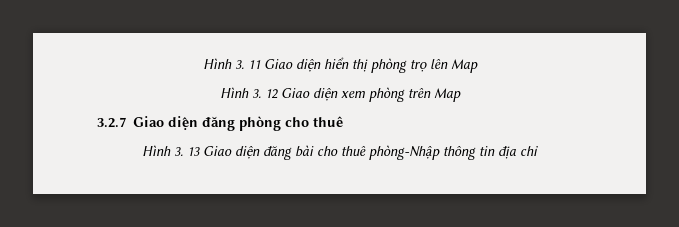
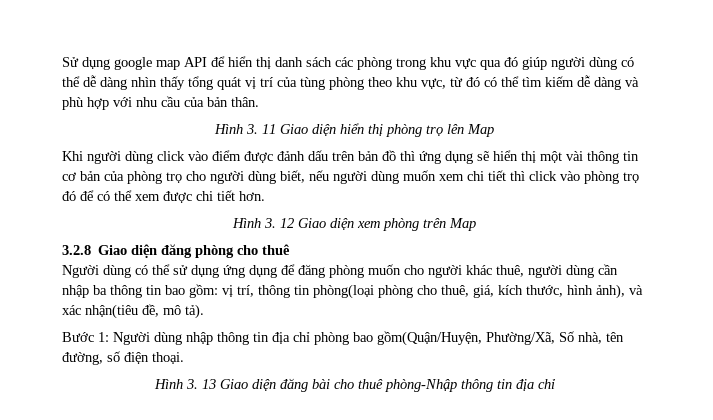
(202, 63) none -> [62,56,634,70] [62,75,639,90] [62,96,259,110] Sử dụng google map API để hiển thị danh sách các phòng trong khu vực qua đó giúp người dùng có thể dễ dàng nhìn thấy tổng quát vị trí của tùng phòng theo khu vực, từ đó có thể tìm kiếm dễ dàng và phù hợp với nhu cầu của bản thân. //
(478, 66) none -> [62,150,639,164] [62,170,639,184] [62,190,265,203] // Khi người dùng click vào điểm được đảnh dấu trên bản đồ thì ứng dụng sẽ hiển thị một vài thông tin cơ bản của phòng trọ cho người dùng biết, nếu người dùng muốn xem chi tiết thì click vào phòng trọ đó để có thể xem được chi tiết hơn.
[97,117,126,128] 3.2.7 -> [62,245,91,255] 3.2.8
(344, 121) none -> [62,264,618,278] [62,284,643,299] [62,304,204,319] [62,331,624,346] [62,351,184,365] // Người dùng có thể sử dụng ứng dụng để đăng phòng muốn cho người khác thuê, người dùng cần nhập ba thông tin bao gồm: vị trí, thông tin phòng(loại phòng cho thuê, giá, kích thước, hình ảnh), và xác nhận(tiêu đề, mô tả). // Bước 1: Người dùng nhập thông tin địa chỉ phòng bao gồm(Quận/Huyện, Phường/Xã, Số nhà, tên đường, số điện thoại.

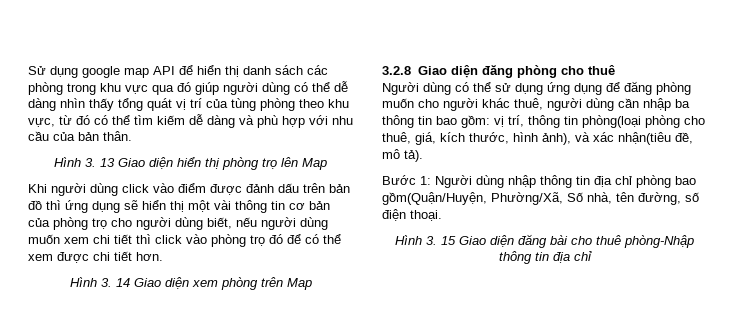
[262,124,276,134] 11 -> [100,158,115,167] 13
[280,218,294,228] 12 -> [115,278,130,287] 14
[201,379,216,389] 13 -> [441,236,456,245] 15

